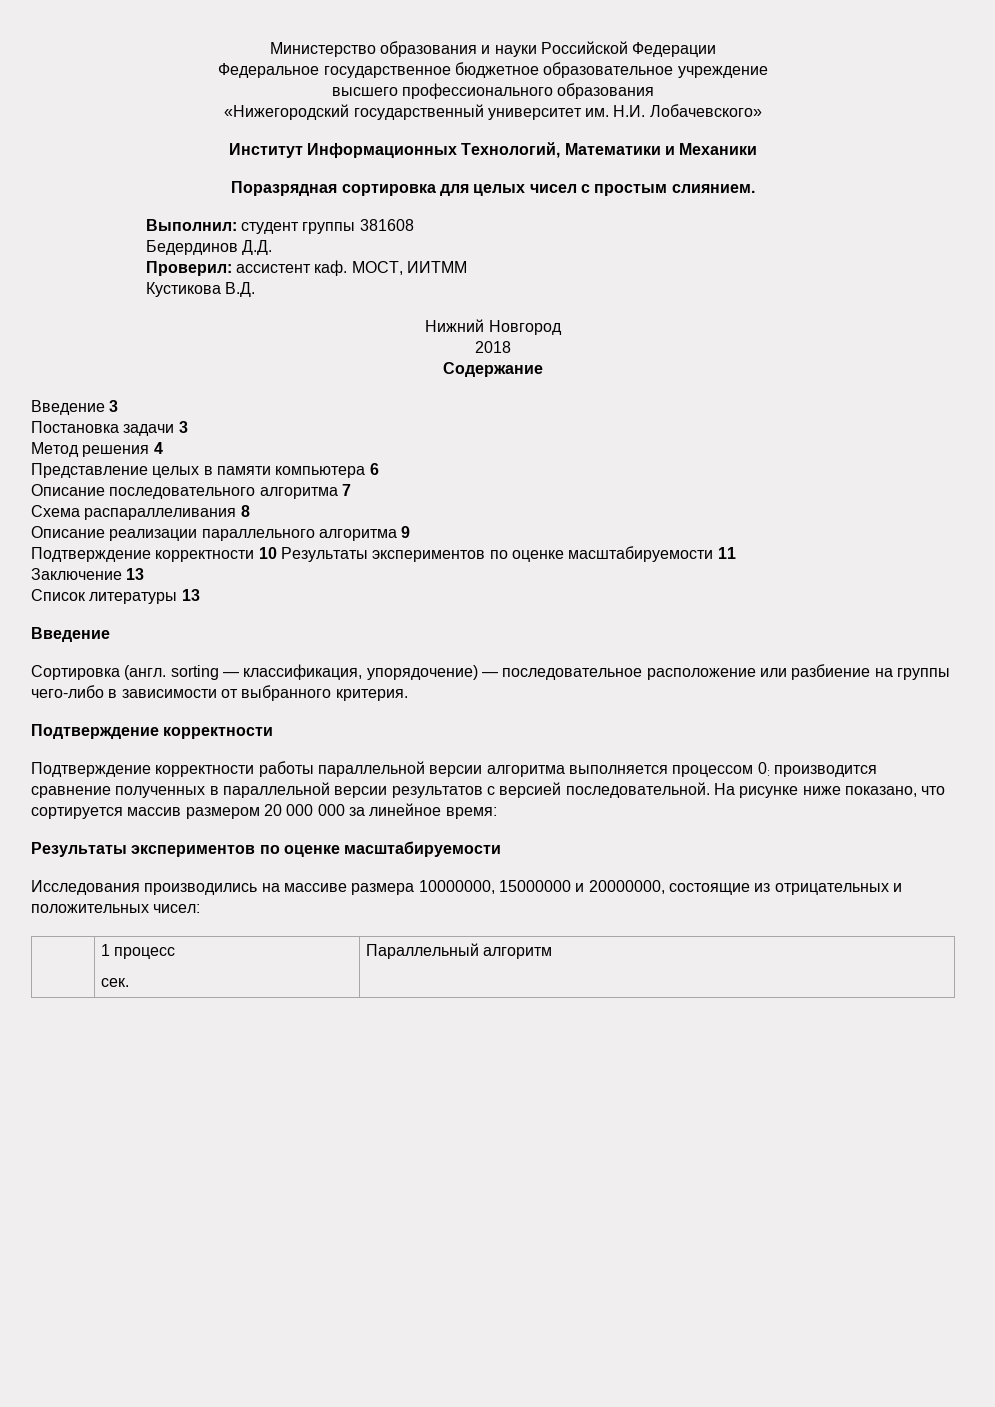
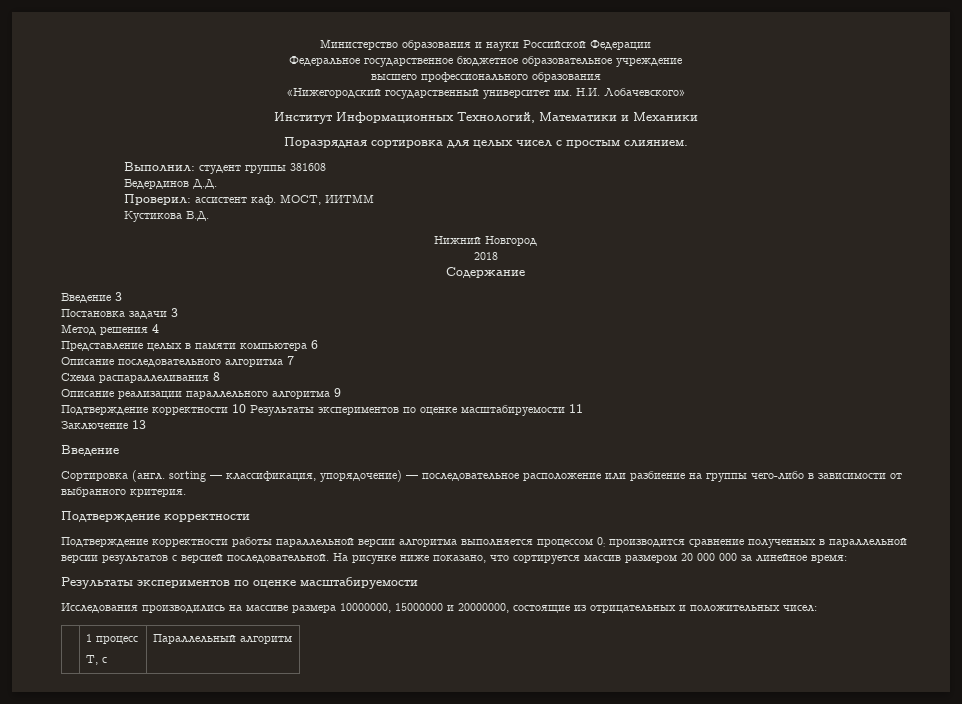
[31,589,200,604] // Список литературы 13 -> (146, 424) none
[100,978,129,987] сек. -> [85,655,107,665] T, с

